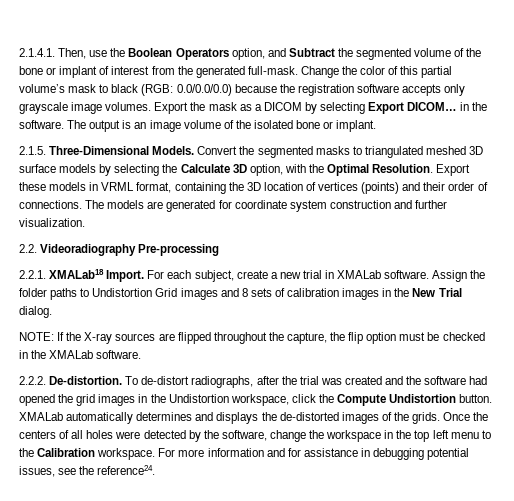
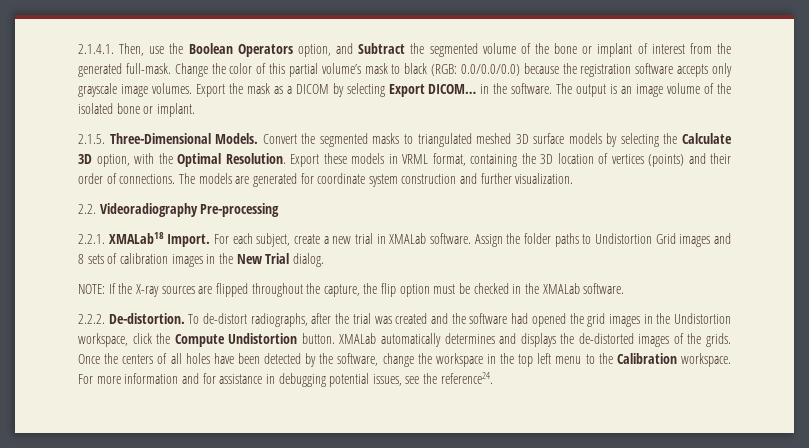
[115,431,141,439] were -> [213,353,260,364] have been

